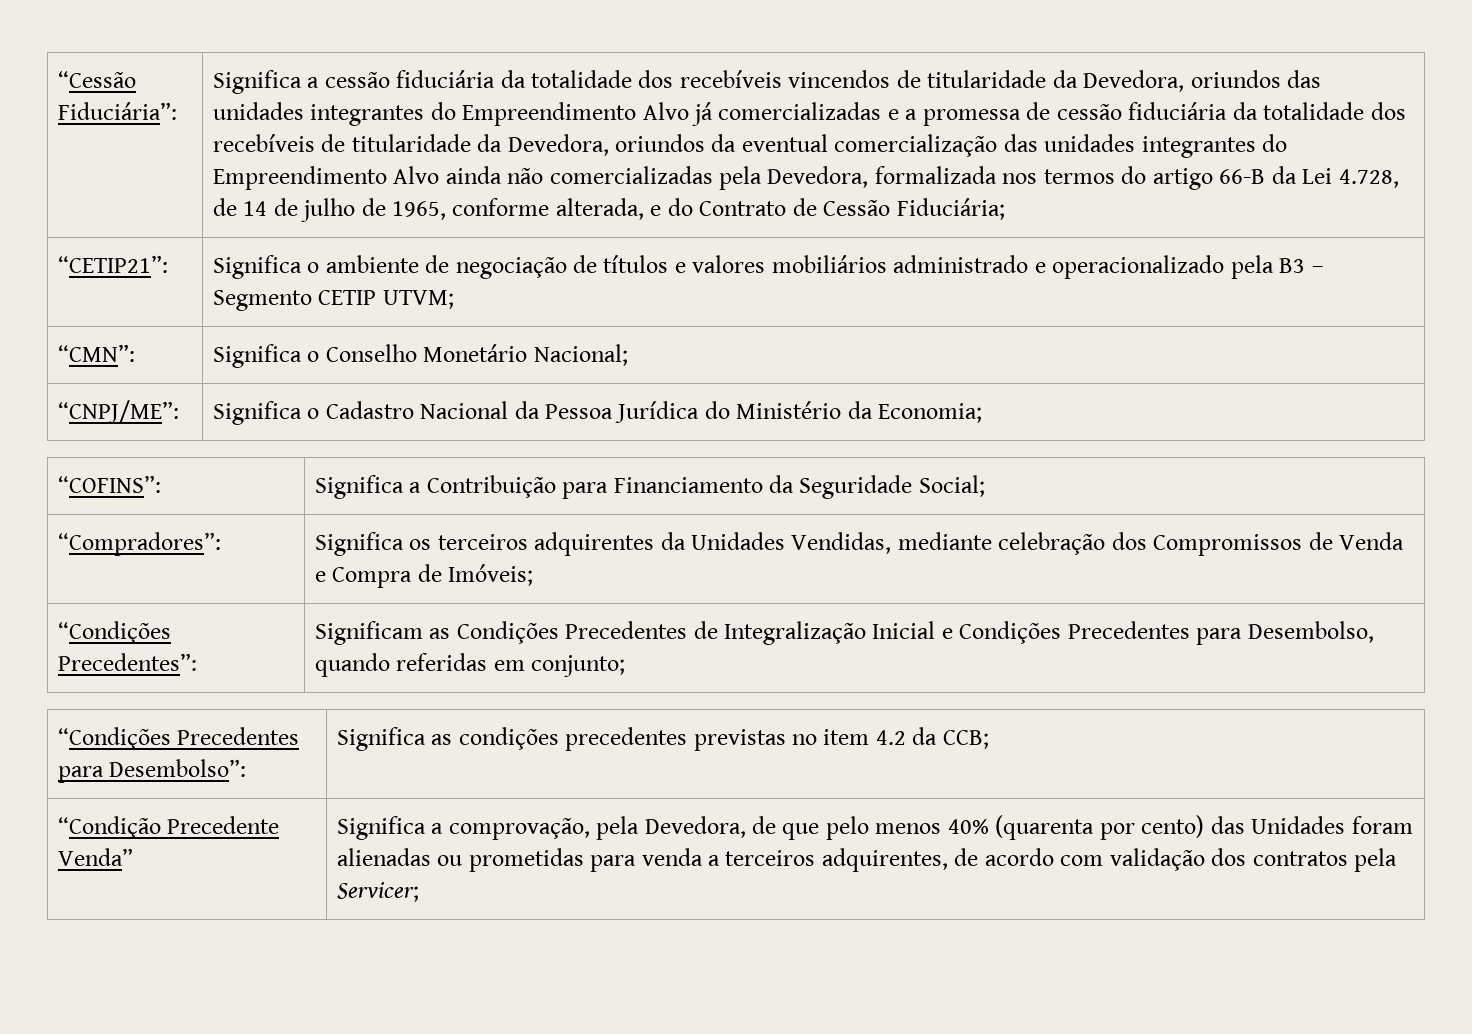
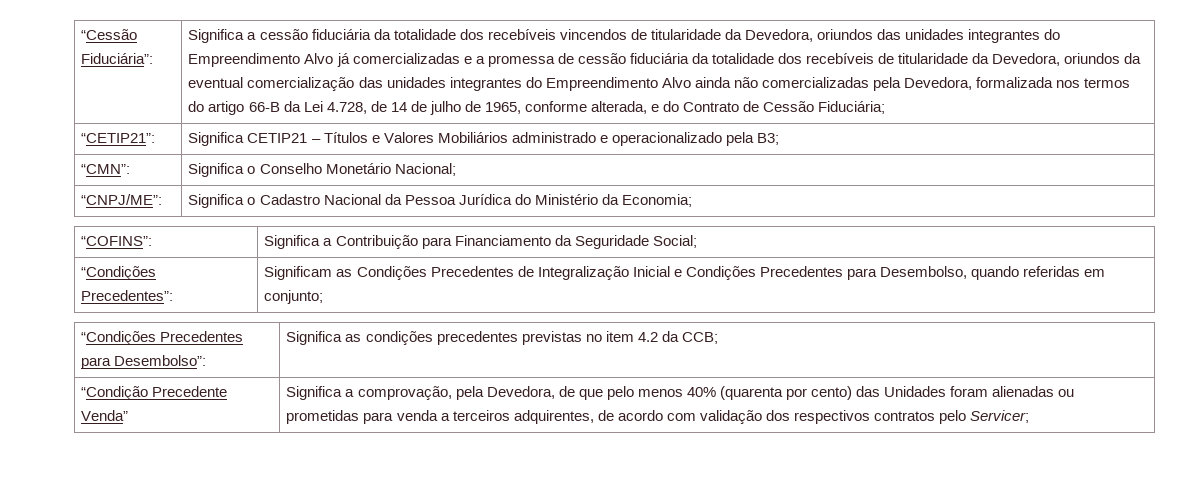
[307,255,1323,279] [212,290,454,311] o ambiente de negociação de títulos e valores mobiliários administrado e operacionalizado pela B3 – Segmento CETIP UTVM; -> [247,132,779,146] CETIP21 – Títulos e Valores Mobiliários administrado e operacionalizado pela B3;
[57,532,221,556] [314,532,1405,556] [314,564,534,588] // “Compradores”: | Significa os terceiros adquirentes da Unidades Vendidas, mediante celebração dos Compromissos de Venda e Compra de Imóveis; -> (697, 241) none
[1252,848,1398,872] contratos pela -> [793,410,967,424] respectivos contratos pelo

